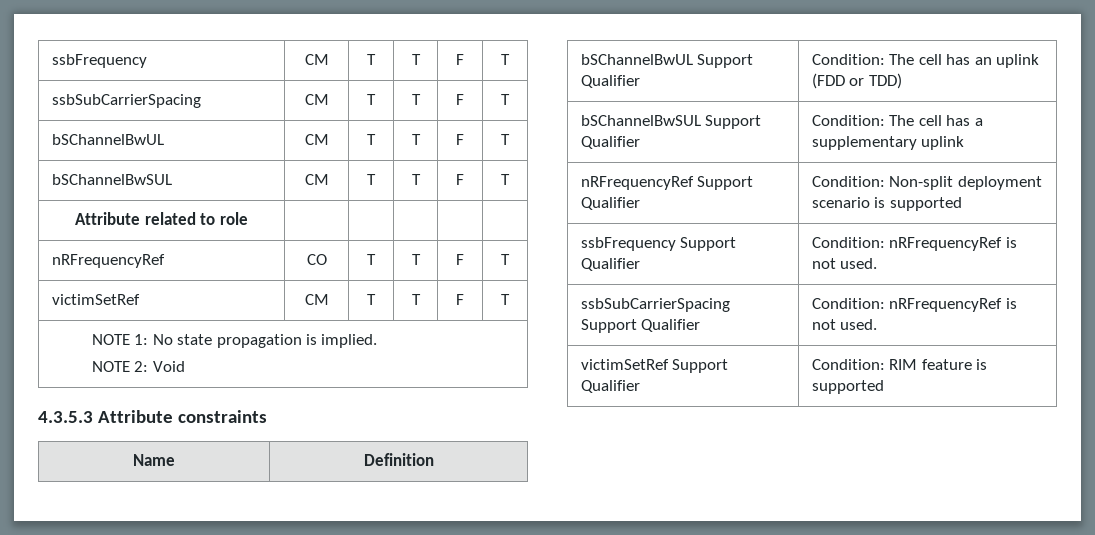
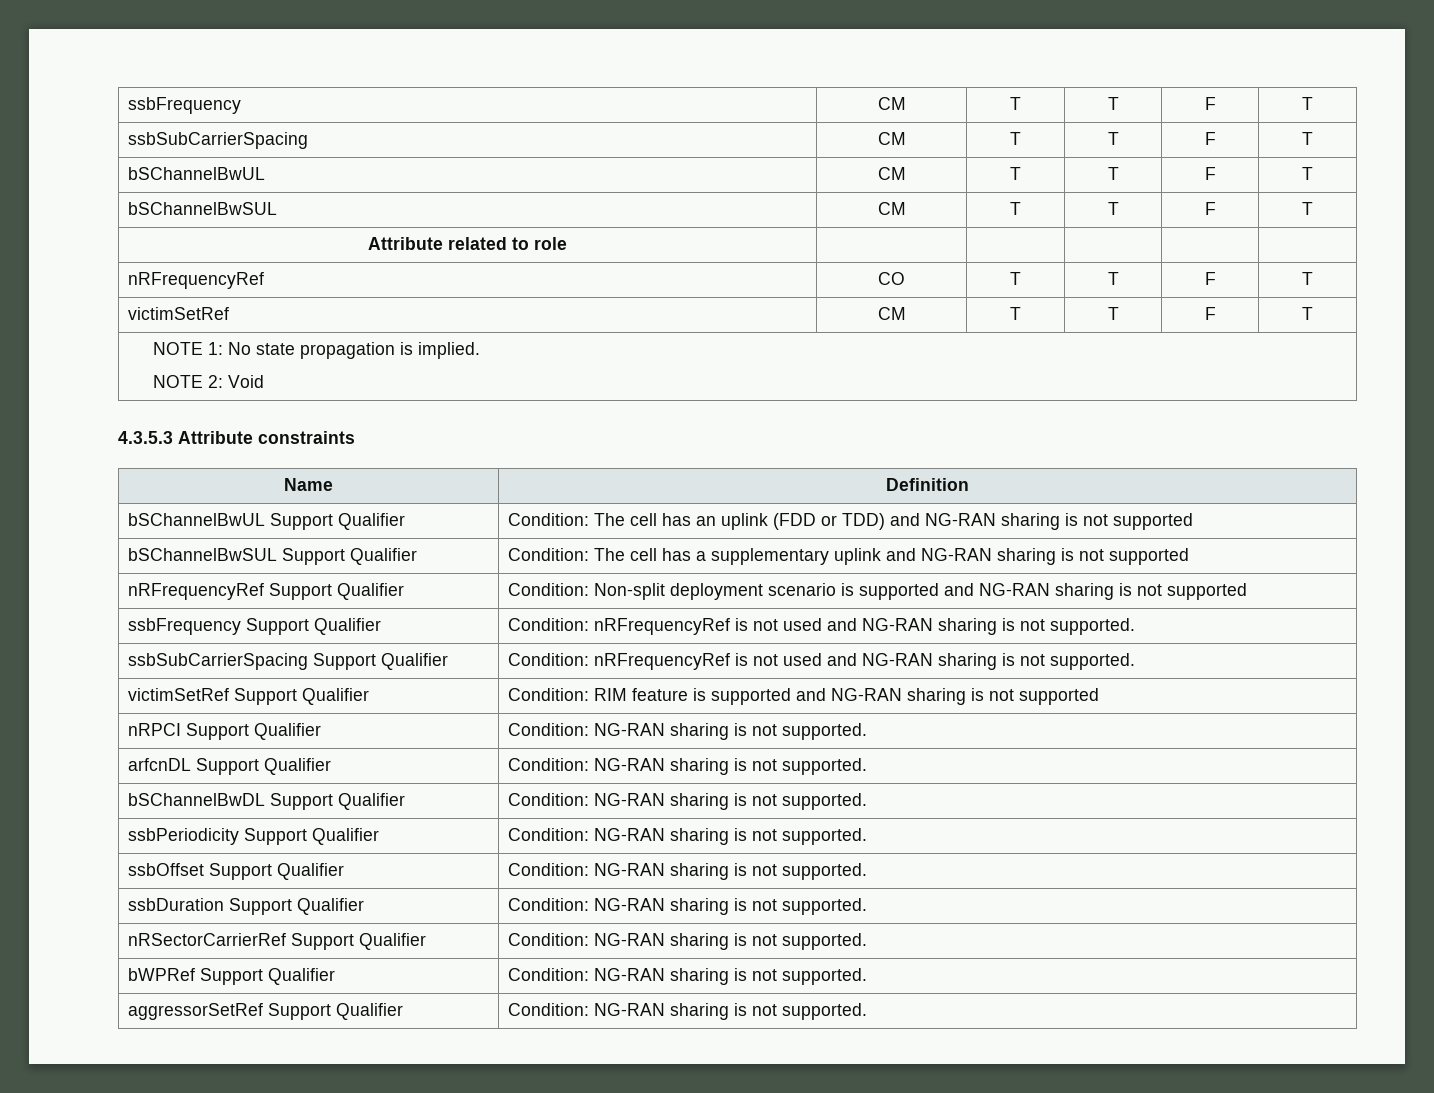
(902, 81) none -> [889,513,1193,530] and NG-RAN sharing is not supported
(965, 143) none -> [885,548,1189,565] and NG-RAN sharing is not supported
(962, 204) none -> [943,583,1247,600] and NG-RAN sharing is not supported
[840,258,878,269] used. -> [782,618,1135,635] used and NG-RAN sharing is not supported.
[840,319,878,330] used. -> [782,653,1135,670] used and NG-RAN sharing is not supported.
(884, 387) none -> [795,688,1099,705] [127,723,321,740] [507,723,867,740] [127,758,331,775] [507,758,867,775] [127,793,405,810] [507,793,867,810] [127,828,379,845] [507,828,867,845] [127,863,344,880] [507,863,867,880] [127,898,364,915] [507,898,867,915] [127,933,426,950] [507,933,867,950] [127,968,335,985] [507,968,867,985] [127,1003,403,1020] [507,1003,867,1020] and NG-RAN sharing is not supported // nRPCI Support Qualifier | Condition: NG-RAN sharing is not supported. // arfcnDL Support Qualifier | Condition: NG-RAN sharing is not supported. // bSChannelBwDL Support Qualifier | Condition: NG-RAN sharing is not supported. // ssbPeriodicity Support Qualifier | Condition: NG-RAN sharing is not supported. // ssbOffset Support Qualifier | Condition: NG-RAN sharing is not supported. // ssbDuration Support Qualifier | Condition: NG-RAN sharing is not supported. // nRSectorCarrierRef Support Qualifier | Condition: NG-RAN sharing is not supported. // bWPRef Support Qualifier | Condition: NG-RAN sharing is not supported. // aggressorSetRef Support Qualifier | Condition: NG-RAN sharing is not supported.

